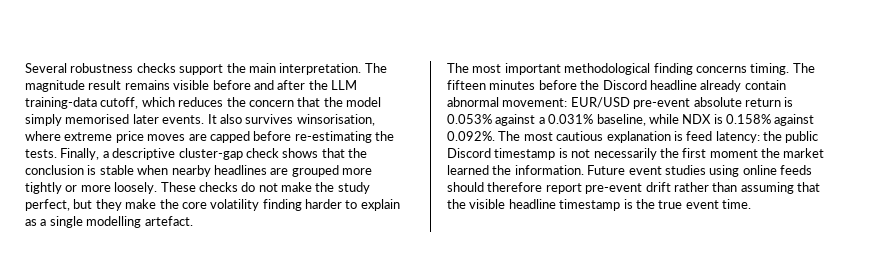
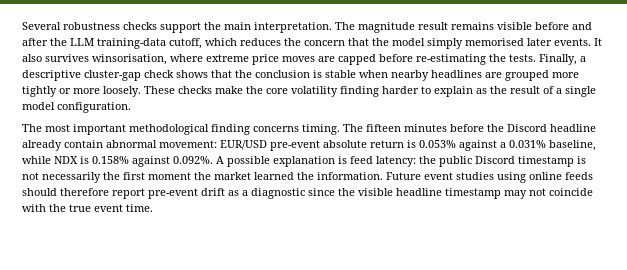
[241,182,370,194] [25,199,122,211] do not make the study perfect, but they -> (212, 90) none
[40,216,193,228] a single modelling artefact. -> [490,86,596,97] [22,102,131,113] the result of a single model configuration.
[498,131,604,141] The most cautious -> [216,156,270,167] A possible
[673,182,820,194] [447,199,633,211] rather than assuming that the visible headline timestamp is -> [228,188,593,199] [22,204,46,212] as a diagnostic since the visible headline timestamp may not coincide with

